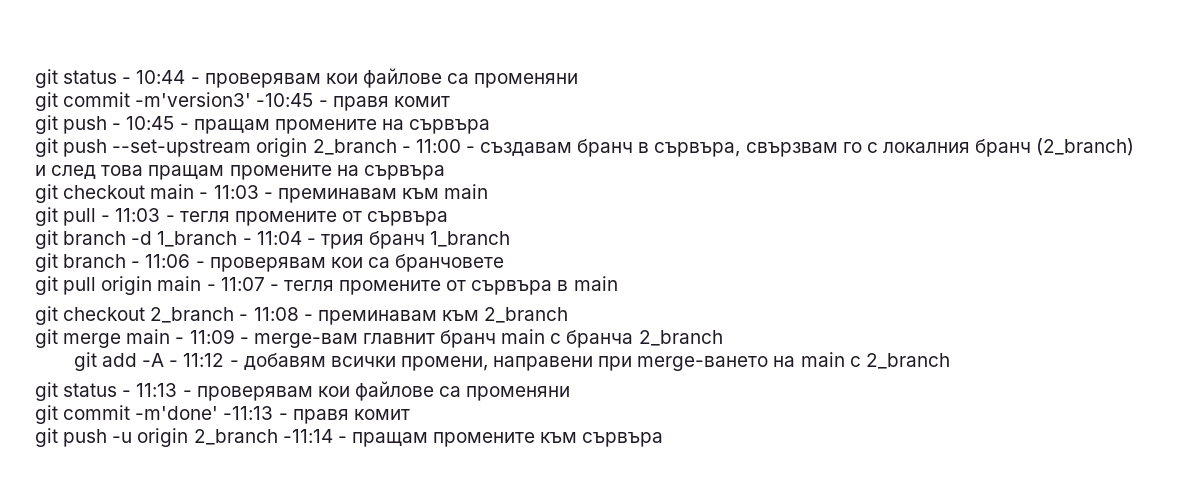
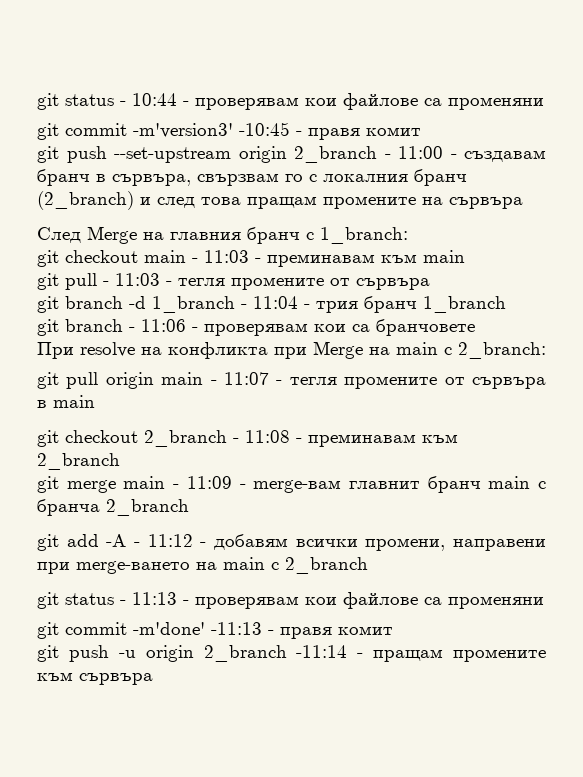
[35,115,491,134] // git push - 10:45 - пращам промените на сървъра -> (421, 131) none
(445, 172) none -> [37,226,408,244] // След Merge на главния бранч с 1_branch:
(505, 263) none -> [37,341,546,359] // При resolve на конфликта при Merge на main с 2_branch:

